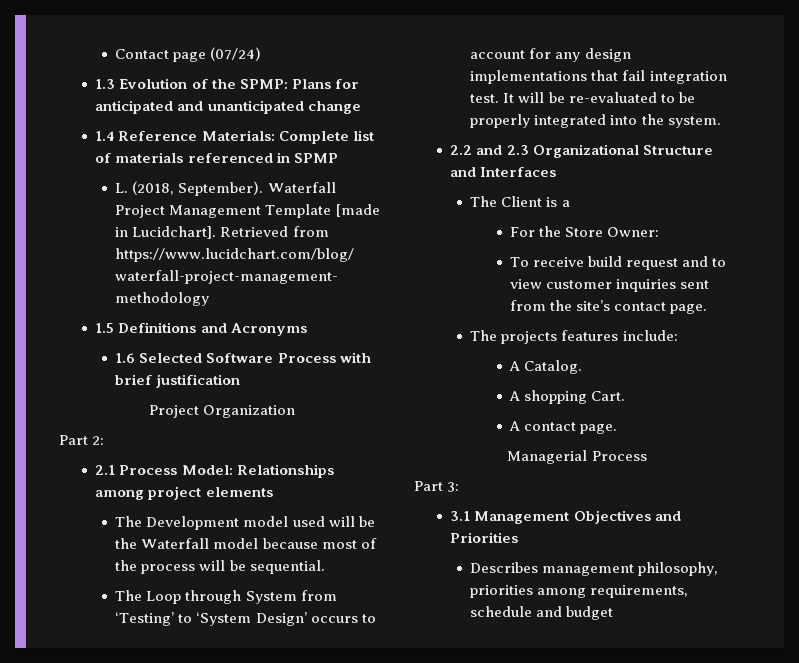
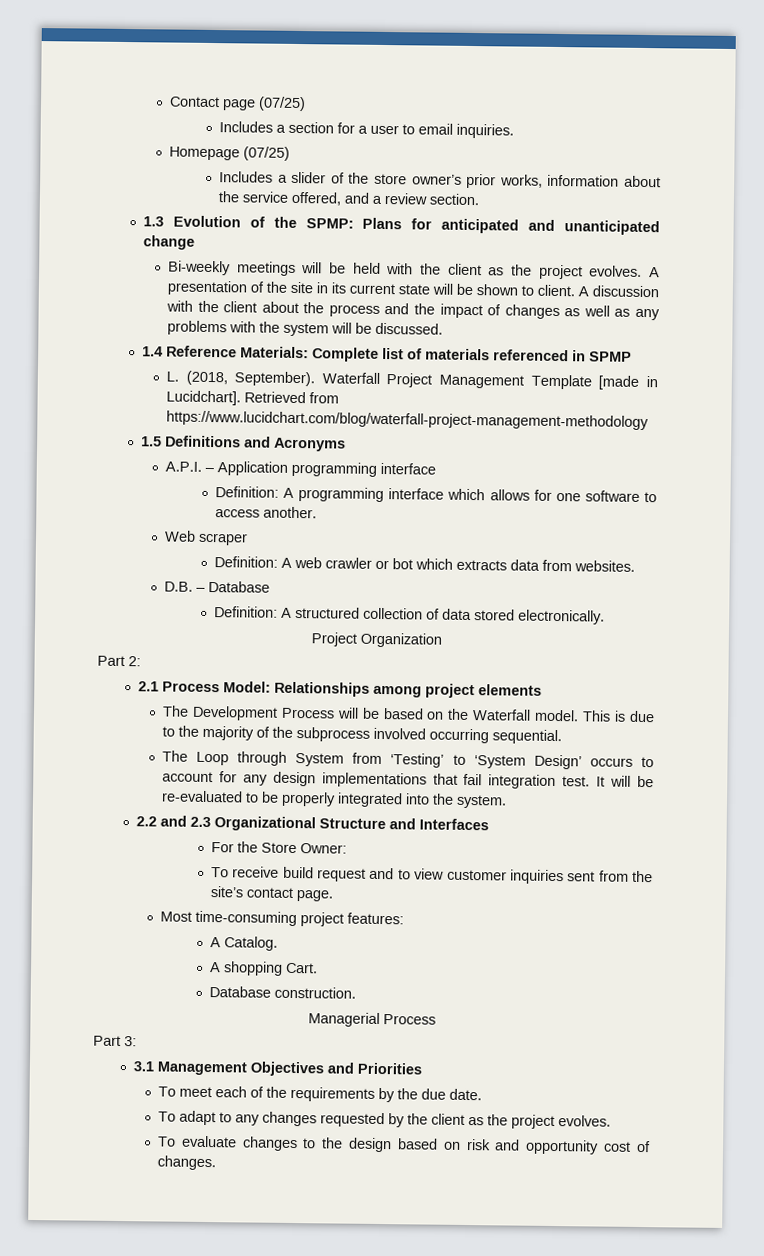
[210,47,262,61] (07/24) -> [257,96,306,112] [218,121,514,139] [168,146,290,161] [218,171,661,189] [217,191,480,206] (07/25) // Includes a section for a user to email inquiries. // Homepage (07/25) // Includes a slider of the store owner’s prior works, information about the service offered, and a review section.
(361, 107) none -> [167,260,660,280] [166,280,659,298] [165,300,660,321] [166,320,443,337] // Bi-weekly meetings will be held with the client as the project evolves. A presentation of the site in its current state will be shown to client. A discussion with the client about the process and the impact of changes as well as any problems with the system will be discussed.
[115,352,371,363] [115,374,241,388] 1.6 Selected Software Process with brief justification -> [164,461,436,477] [214,486,658,503] [214,506,317,519] [163,530,248,546] [213,556,635,572] [163,580,270,593] [213,606,605,625] A.P.I. – Application programming interface // Definition: A programming interface which allows for one software to access another. // Web scraper // Definition: A web crawler or bot which extracts data from websites. // D.B. – Database // Definition: A structured collection of data stored electronically.
[243,516,375,527] [115,538,377,549] [115,560,246,574] model used will be the Waterfall model because most of the process will be -> [280,707,655,723] [161,725,489,744] Process will be based on the Waterfall model. This is due to the majority of the subprocess involved occurring
[470,196,570,207] // The Client is a -> (489, 824) none
[470,330,678,344] The projects features include: -> [159,910,404,927] Most time-consuming project features:
[509,421,618,434] A contact page. -> [208,986,356,999] Database construction.
[470,562,719,576] [470,585,689,598] [470,606,614,620] Describes management philosophy, priorities among requirements, schedule and budget -> [157,1086,482,1103] [157,1110,611,1130] [157,1135,651,1155] [156,1155,216,1171] To meet each of the requirements by the due date. // To adapt to any changes requested by the client as the project evolves. // To evaluate changes to the design based on risk and opportunity cost of changes.

